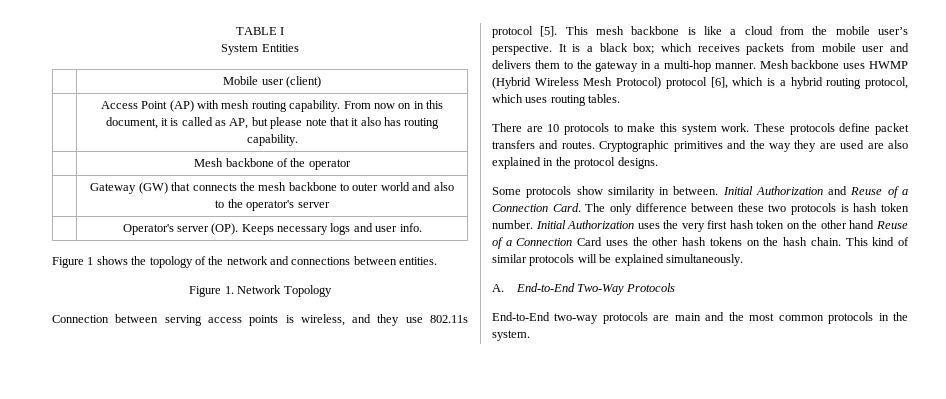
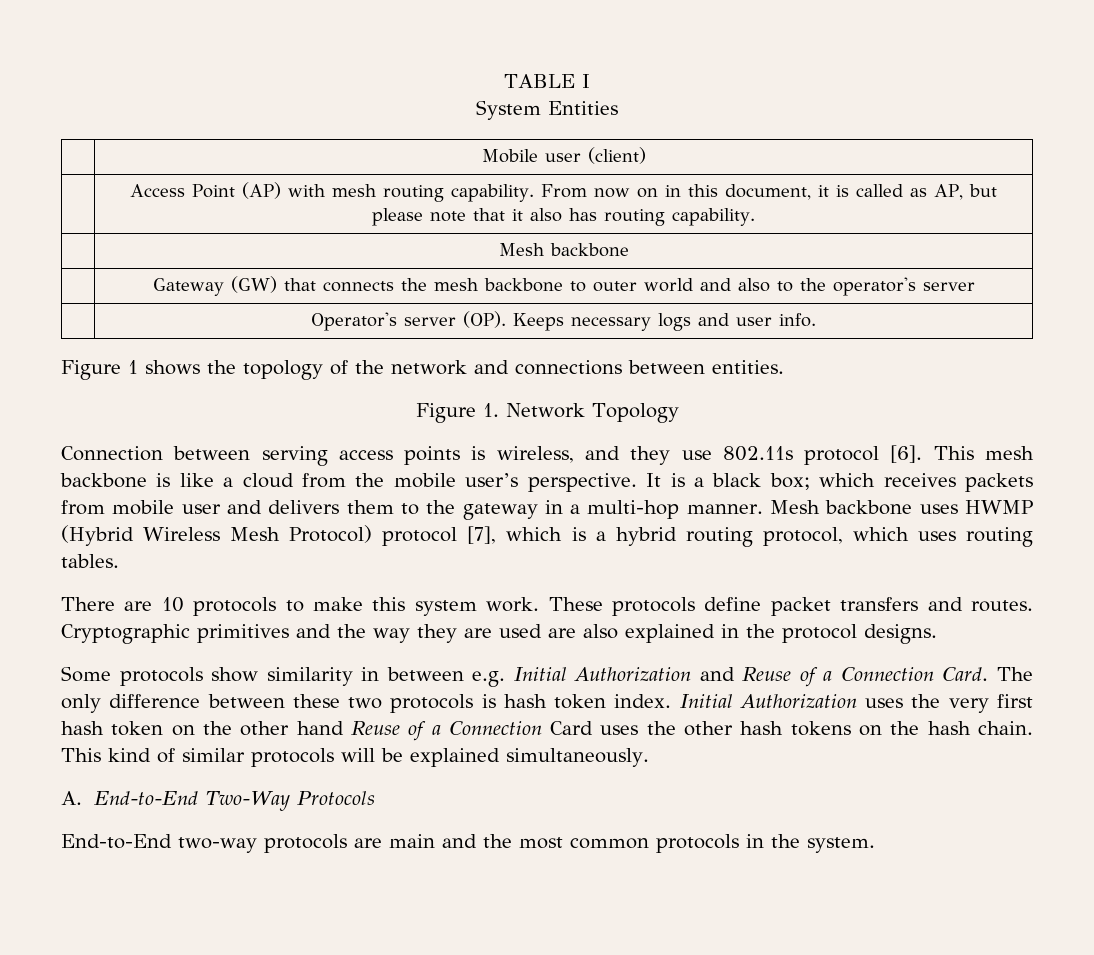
[277,158,351,170] of the operator -> (629, 250) none
[540,26,558,37] [5]. -> [890,445,923,463] [6].
[710,77,728,89] [6], -> [467,526,497,544] [7],
[673,186,719,195] between. -> [386,667,506,687] between e.g.
[492,220,533,229] number. -> [614,694,672,708] index.

